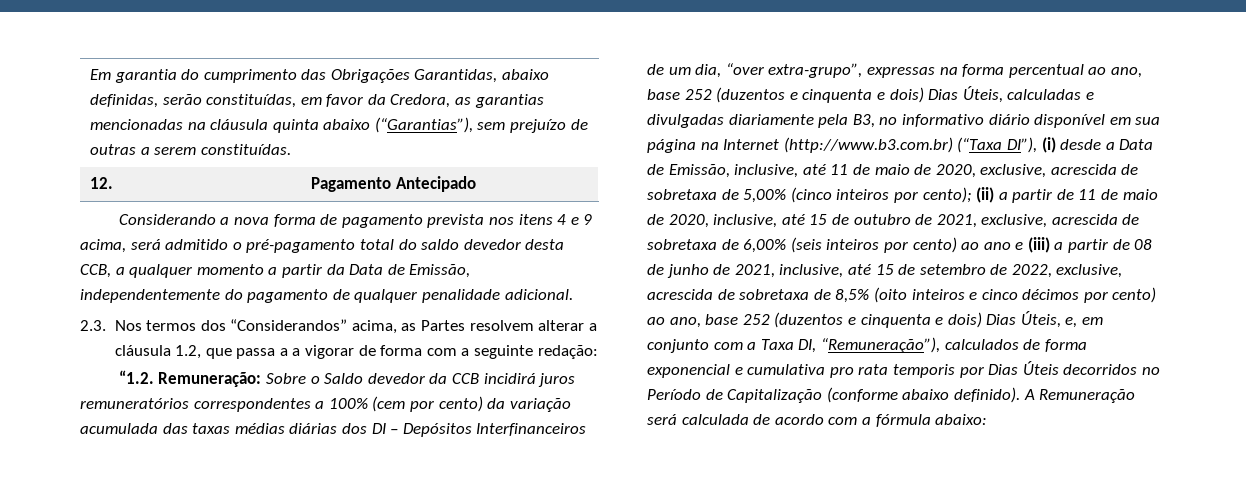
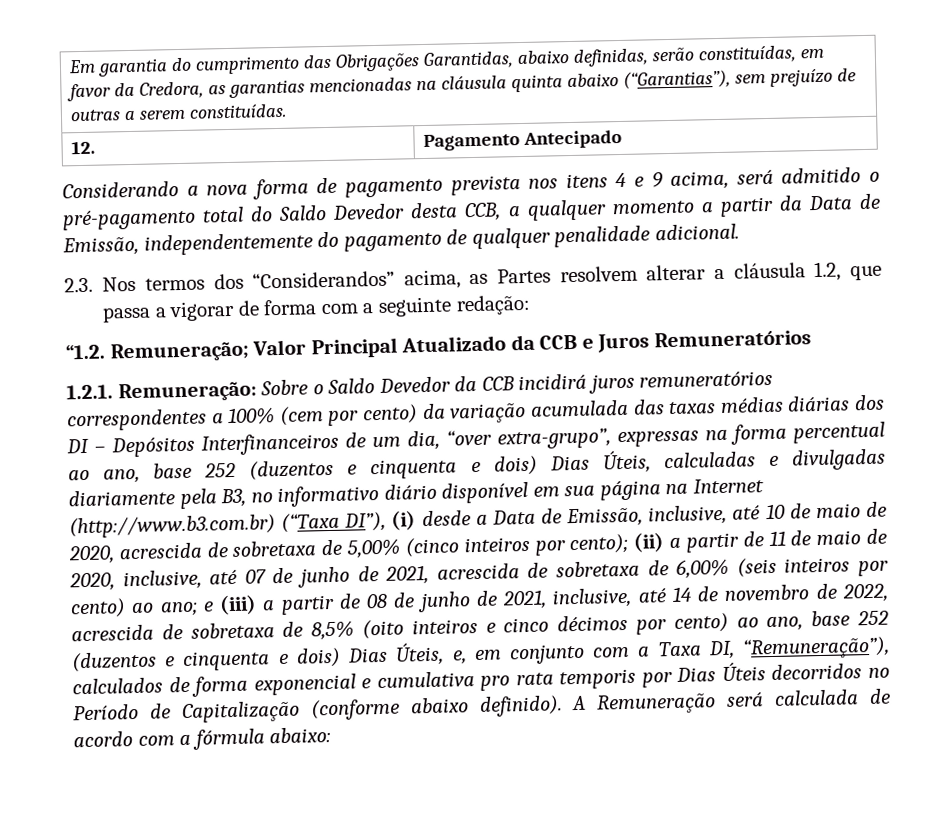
[421,239,521,250] saldo devedor -> [278,203,406,221] Saldo Devedor
[292,348,301,356] a -> (167, 312) none
(154, 377) none -> [109,330,811,363] [66,384,113,400] Remuneração; Valor Principal Atualizado da CCB e Juros Remuneratórios // 1.2.1.
[367,373,425,384] devedor -> [378,376,451,393] Devedor
[830,164,1047,178] 11 de maio de 2020, exclusive, -> [765,501,887,520] [68,545,115,565] 10 de maio de 2020,
[809,214,1048,228] 15 de outubro de 2021, exclusive, -> [244,564,430,588] 07 de junho de 2021,
[983,242,1011,250] ano -> [159,601,198,617] ano;
[875,264,986,275] 15 de setembro -> [671,584,810,603] 14 de novembro
[1056,264,1123,278] exclusive, -> (890, 593) none

